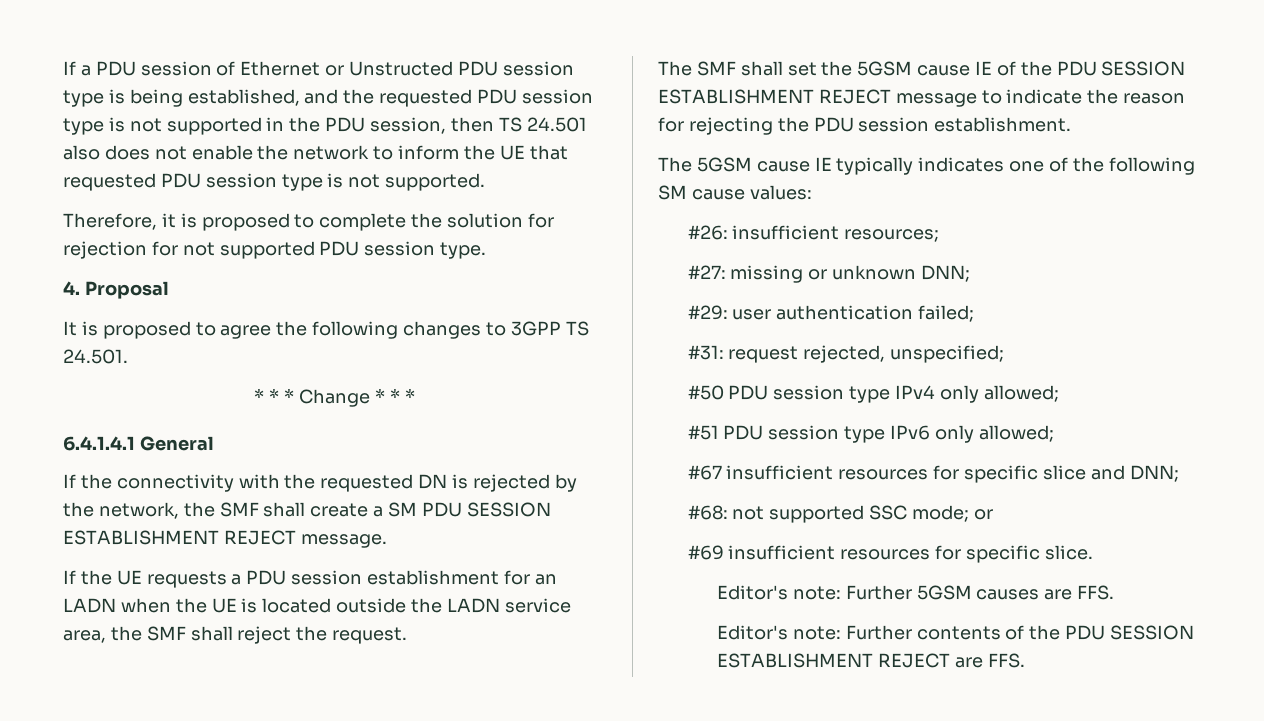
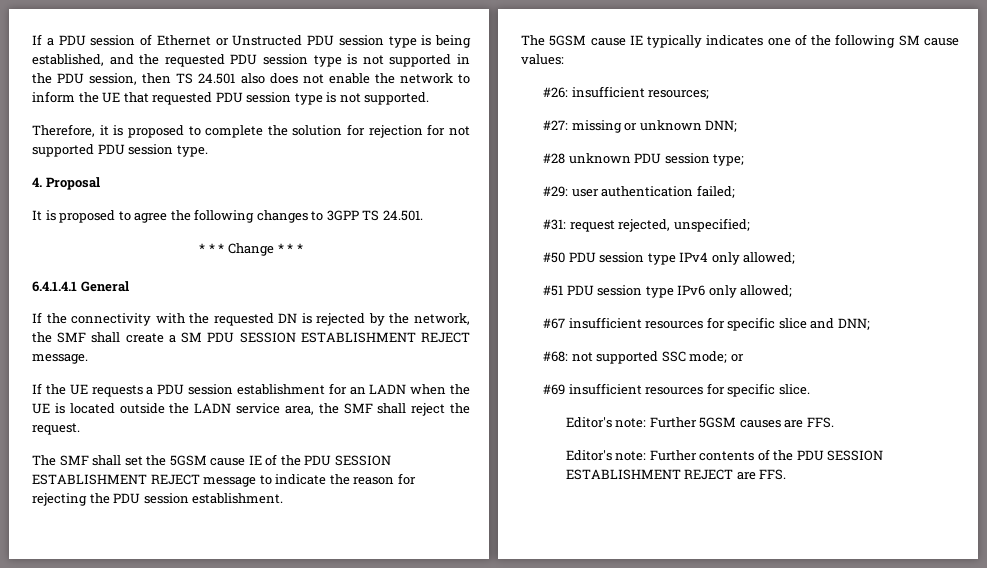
(970, 273) none -> [543,153,745,166] // #28 unknown PDU session type;

